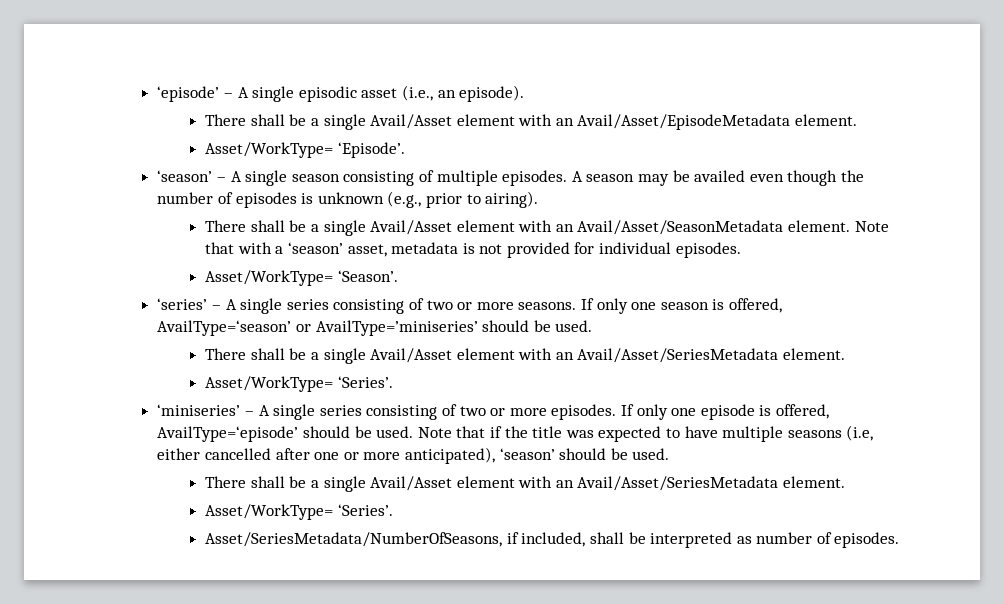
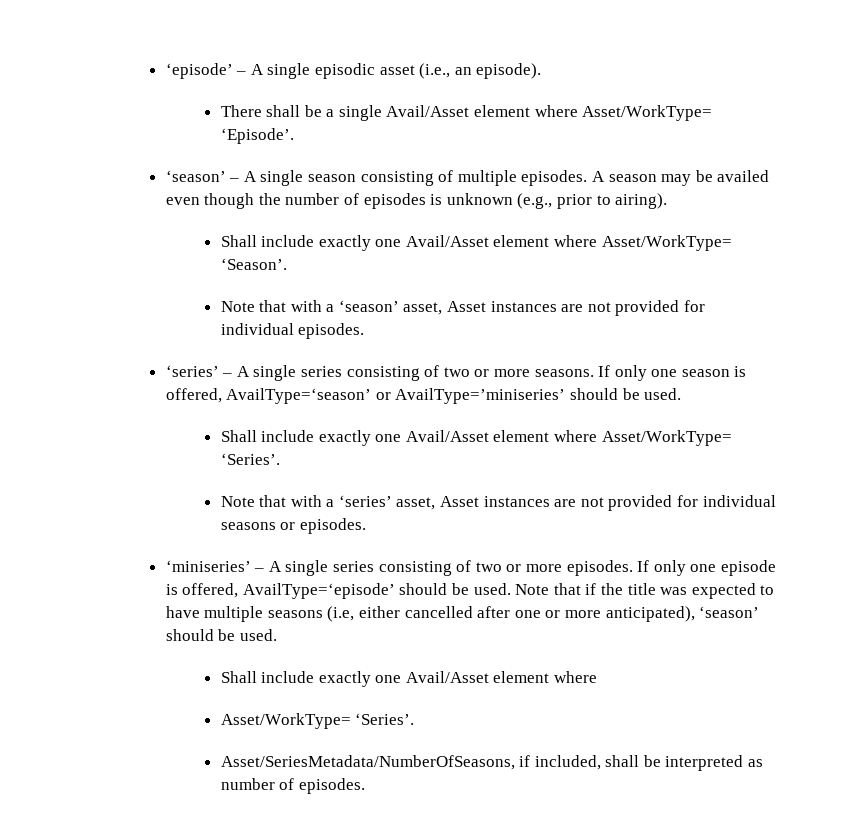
[518,114,858,130] with an Avail/Asset/EpisodeMetadata element. // -> [534,105,578,117] where
[205,220,851,236] There shall be a single Avail/Asset element with an Avail/Asset/SeasonMetadata element. -> [220,235,732,251] [220,258,287,270] Shall include exactly one Avail/Asset element where Asset/WorkType= ‘Season’. //
[391,242,475,254] metadata is -> [447,301,584,312] Asset instances are
[205,270,398,286] // Asset/WorkType= ‘Season’. -> (365, 331) none
[205,348,846,364] [205,376,393,392] There shall be a single Avail/Asset element with an Avail/Asset/SeriesMetadata element. // Asset/WorkType= ‘Series’. -> [220,430,732,446] [220,453,280,465] [220,495,776,511] [220,518,366,534] Shall include exactly one Avail/Asset element where Asset/WorkType= ‘Series’. // Note that with a ‘series’ asset, Asset instances are not provided for individual seasons or episodes.
[205,476,846,492] There shall be a single Avail/Asset element with an Avail/Asset/SeriesMetadata element. -> [220,671,598,687] Shall include exactly one Avail/Asset element where

